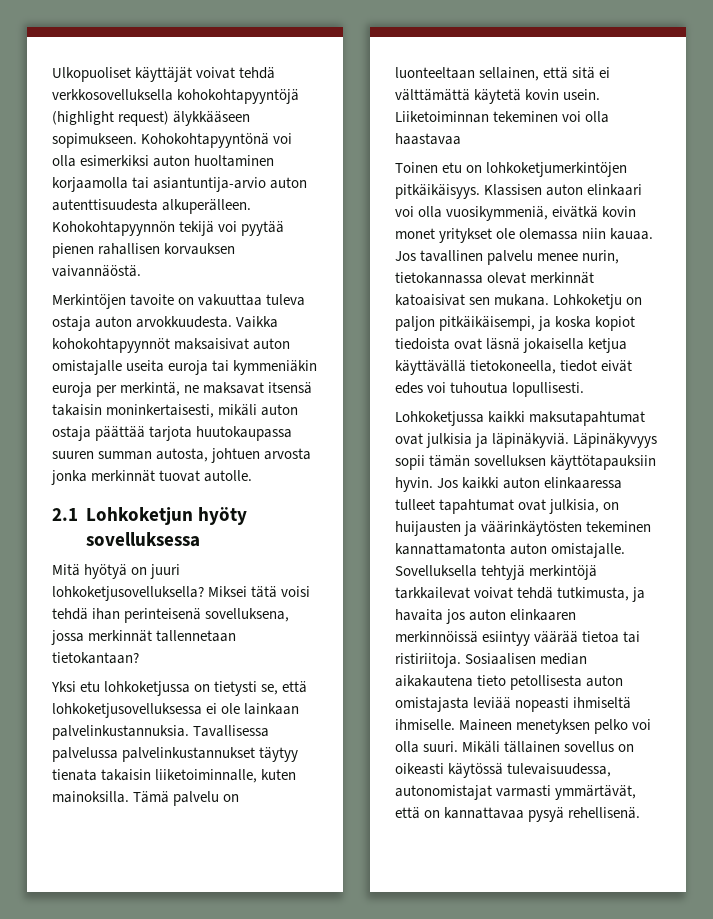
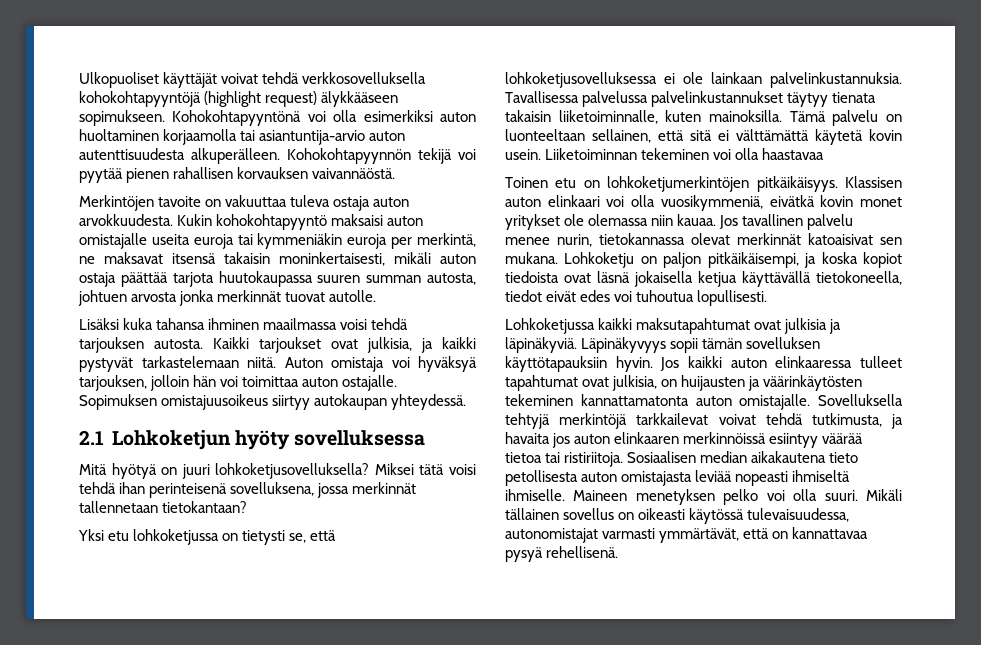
[236,316,279,328] [52,338,250,353] Vaikka kohokohtapyynnöt maksaisivat -> [177,214,384,230] Kukin kohokohtapyyntö maksaisi
(253, 476) none -> [79,318,409,330] [79,337,476,353] [79,356,477,372] [79,375,398,391] [79,394,467,410] // Lisäksi kuka tahansa ihminen maailmassa voisi tehdä tarjouksen autosta. Kaikki tarjoukset ovat julkisia, ja kaikki pystyvät tarkastelemaan niitä. Auton omistaja voi hyväksyä tarjouksen, jolloin hän voi toimittaa auton ostajalle. Sopimuksen omistajuusoikeus siirtyy autokaupan yhteydessä.

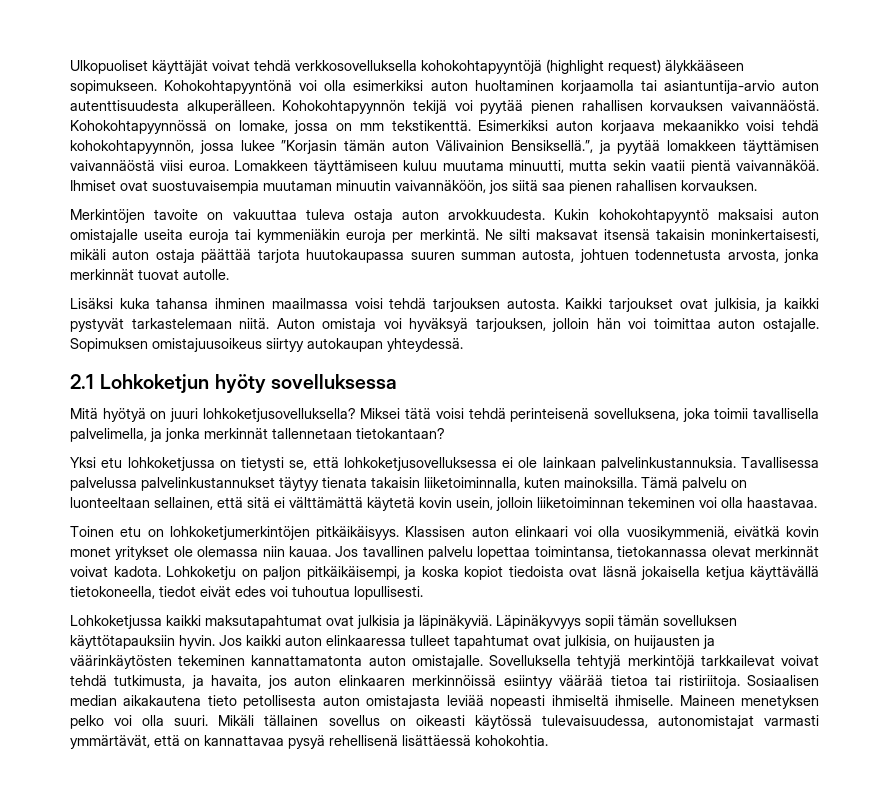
(396, 173) none -> [70,120,819,134] [70,140,820,154] [70,160,819,174] [70,180,757,194] Kohokohtapyynnössä on lomake, jossa on mm tekstikenttä. Esimerkiksi auton korjaava mekaanikko voisi tehdä kohokohtapyynnön, jossa lukee ”Korjasin tämän auton Välivainion Bensiksellä.”, ja pyytää lomakkeen täyttämisen vaivannäöstä viisi euroa. Lomakkeen täyttämiseen kuluu muutama minuutti, mutta sekin vaatii pientä vaivannäköä. Ihmiset ovat suostuvaisempia muutaman minuutin vaivannäköön, jos siitä saa pienen rahallisen korvauksen.
[417,233,477,247] [79,256,95,264] merkintä, ne -> [419,229,530,240] merkintä. Ne silti
[131,292,178,302] arvosta -> [635,249,779,262] todennetusta arvosta,
[119,482,146,494] ihan -> (506, 413) none
[317,483,350,498] jossa -> [682,408,820,422] [70,428,200,442] joka toimii tavallisella palvelimella, ja jonka
[558,110,658,124] liiketoiminnalle, -> [424,477,520,490] liiketoiminnalla,
[505,148,638,160] usein. Liiketoiminnan -> [456,497,624,511] usein, jolloin liiketoiminnan
[762,148,825,160] haastavaa -> [747,497,817,508] haastavaa.
[505,234,592,247] menee nurin, -> [477,546,613,560] lopettaa toimintansa,
[808,233,902,245] [505,252,558,264] katoaisivat sen mukana. -> [70,566,161,577] voivat kadota.
[505,432,550,444] havaita -> [211,675,262,688] havaita,
[546,546,619,558] rehellisenä. -> [329,735,548,746] rehellisenä lisättäessä kohokohtia.

